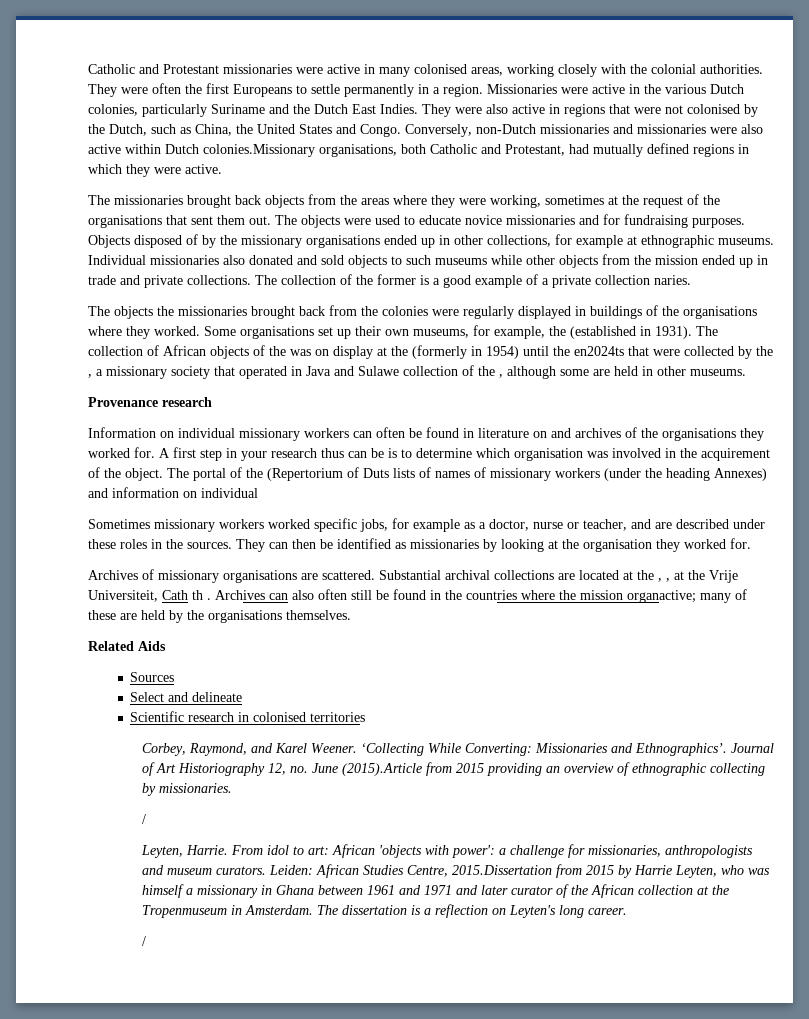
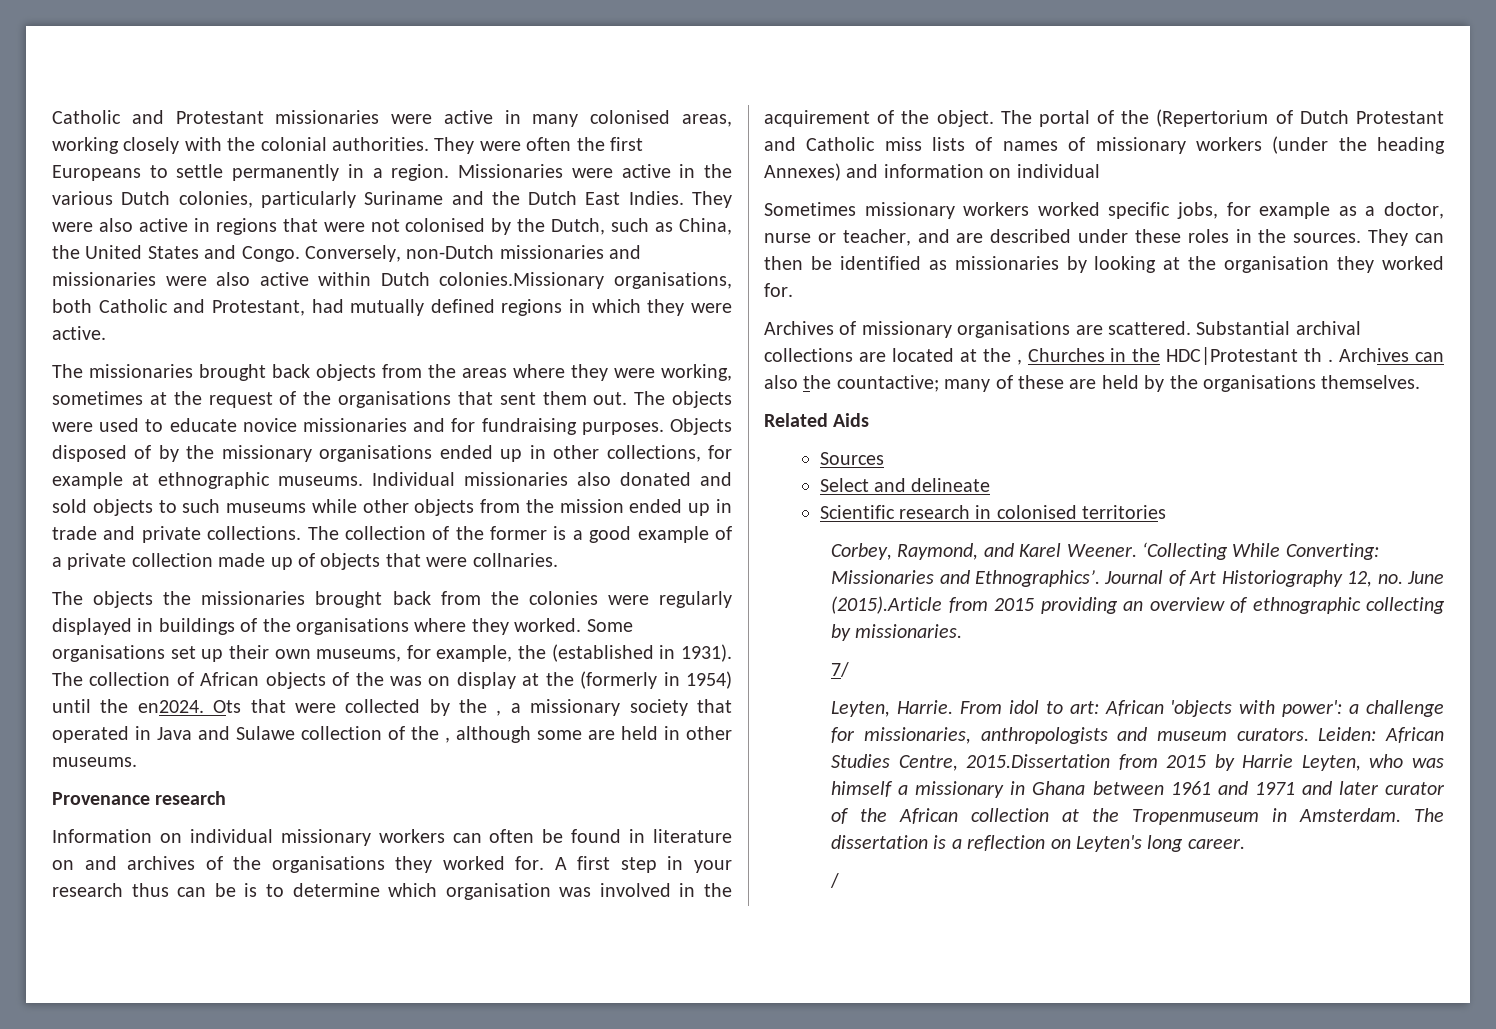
[654,275,691,285] naries. -> [218,553,558,570] made up of objects that were collnaries.
[574,346,624,356] en2024ts -> [137,700,242,713] en2024. Ots
[363,468,389,478] Duts -> [1299,110,1444,124] [764,137,922,151] Dutch Protestant and Catholic miss
[666,570,738,583] [88,590,188,602] , at the Vrije Universiteit, Cath -> [1027,347,1299,365] Churches in the HDC|Protestant
[318,589,696,603] often still be found in the countries where the mission organactive; -> [803,375,939,392] the countactive;
[141,814,146,824] / -> [831,662,850,677] 7/

